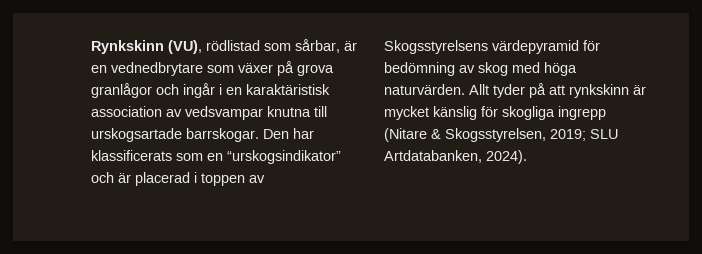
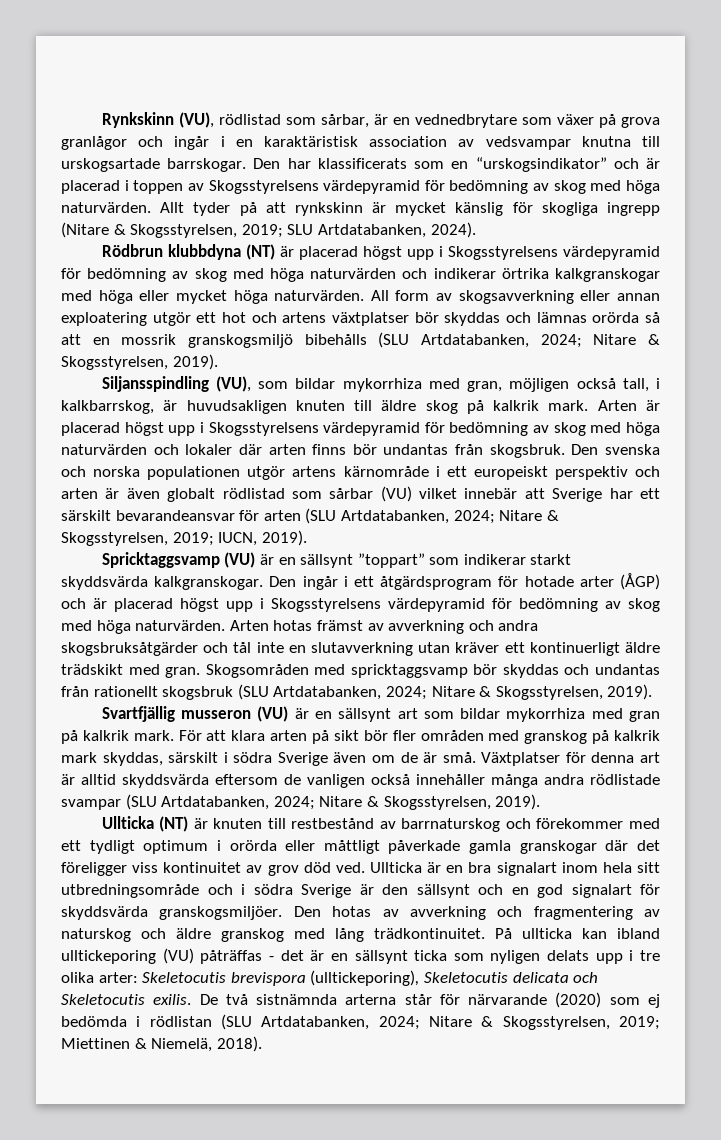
(527, 157) none -> [101,244,660,260] [61,268,660,282] [61,290,660,304] [61,312,660,326] [61,332,660,348] [61,354,218,370] [101,376,661,392] [61,400,660,414] [61,422,660,436] [61,444,660,458] [61,466,661,480] [61,486,660,502] [61,508,559,524] [61,530,307,546] [101,552,572,568] [61,573,660,590] [61,598,660,612] [61,620,539,634] [61,642,660,656] [61,664,660,678] [61,684,653,700] [101,706,661,722] [61,730,661,744] [61,752,660,766] [61,774,660,788] [61,794,541,810] [101,816,661,832] [61,840,660,854] [61,862,660,876] [61,884,660,898] [61,906,660,920] [61,928,660,942] [61,948,660,964] [61,970,599,986] [61,992,660,1008] [61,1014,660,1030] [61,1036,262,1052] // Rödbrun klubbdyna (NT) är placerad högst upp i Skogsstyrelsens värdepyramid för bedömning av skog med höga naturvärden och indikerar örtrika kalkgranskogar med höga eller mycket höga naturvärden. All form av skogsavverkning eller annan exploatering utgör ett hot och artens växtplatser bör skyddas och lämnas orörda så att en mossrik granskogsmiljö bibehålls (SLU Artdatabanken, 2024; Nitare & Skogsstyrelsen, 2019). // Siljansspindling (VU), som bildar mykorrhiza med gran, möjligen också tall, i kalkbarrskog, är huvudsakligen knuten till äldre skog på kalkrik mark. Arten är placerad högst upp i Skogsstyrelsens värdepyramid för bedömning av skog med höga naturvärden och lokaler där arten finns bör undantas från skogsbruk. Den svenska och norska populationen utgör artens kärnområde i ett europeiskt perspektiv och arten är även globalt rödlistad som sårbar (VU) vilket innebär att Sverige har ett särskilt bevarandeansvar för arten (SLU Artdatabanken, 2024; Nitare & Skogsstyrelsen, 2019; IUCN, 2019). // Spricktaggsvamp (VU) är en sällsynt ”toppart” som indikerar starkt skyddsvärda kalkgranskogar. Den ingår i ett åtgärdsprogram för hotade arter (ÅGP) och är placerad högst upp i Skogsstyrelsens värdepyramid för bedömning av skog med höga naturvärden. Arten hotas främst av avverkning och andra skogsbruksåtgärder och tål inte en slutavverkning utan kräver ett kontinuerligt äldre trädskikt med gran. Skogsområden med spricktaggsvamp bör skyddas och undantas från rationellt skogsbruk (SLU Artdatabanken, 2024; Nitare & Skogsstyrelsen, 2019). // Svartfjällig musseron (VU) är en sällsynt art som bildar mykorrhiza med gran på kalkrik mark. För att klara arten på sikt bör fler områden med granskog på kalkrik mark skyddas, särskilt i södra Sverige även om de är små. Växtplatser för denna art är alltid skyddsvärda eftersom de vanligen också innehåller många andra rödlistade svampar (SLU Artdatabanken, 2024; Nitare & Skogsstyrelsen, 2019). // Ullticka (NT) är knuten till restbestånd av barrnaturskog och förekommer med ett tydligt optimum i orörda eller måttligt påverkade gamla granskogar där det föreligger viss kontinuitet av grov död ved. Ullticka är en bra signalart inom hela sitt utbredningsområde och i södra Sverige är den sällsynt och en god signalart för skyddsvärda granskogsmiljöer. Den hotas av avverkning och fragmentering av naturskog och äldre granskog med lång trädkontinuitet. På ullticka kan ibland ulltickeporing (VU) påträffas - det är en sällsynt ticka som nyligen delats upp i tre olika arter: Skeletocutis brevispora (ulltickeporing), Skeletocutis delicata och Skeletocutis exilis. De två sistnämnda arterna står för närvarande (2020) som ej bedömda i rödlistan (SLU Artdatabanken, 2024; Nitare & Skogsstyrelsen, 2019; Miettinen & Niemelä, 2018).

